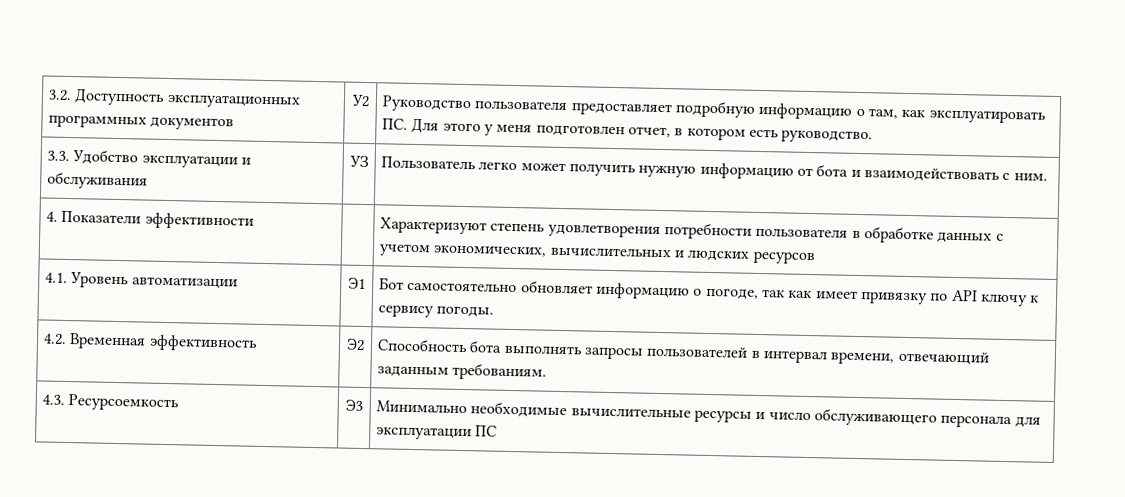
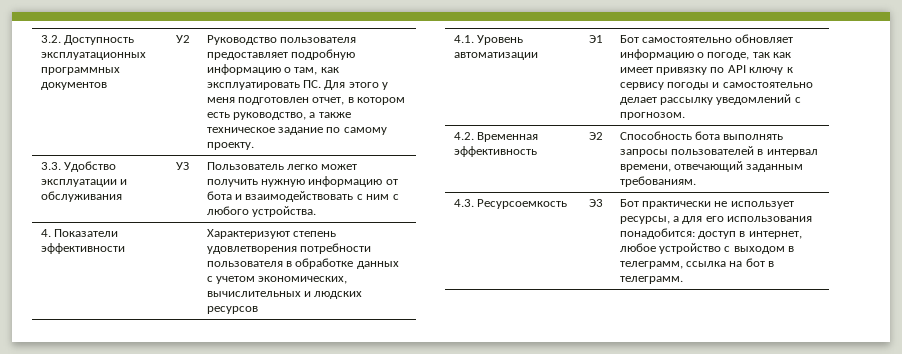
[781,129,874,144] руководство. -> [233,112,351,120] [206,127,387,135] [206,142,254,150] руководство, а также техническое задание по самому проекту.
[1013,173,1048,181] ним. -> [366,194,399,200] [206,206,317,217] ним с любого устройства.
[436,305,495,318] погоды. -> [667,82,813,90] [619,94,801,105] [619,112,685,120] погоды и самостоятельно делает рассылку уведомлений с прогнозом.
[375,400,1041,429] [375,425,498,441] Минимально необходимые вычислительные ресурсы и число обслуживающего персонала для эксплуатации ПС -> [619,199,794,209] [619,216,813,224] [619,228,802,239] [619,243,795,254] [619,258,775,269] [619,276,683,284] Бот практически не использует ресурсы, а для его использования понадобится: доступ в интернет, любое устройство с выходом в телеграмм, ссылка на бот в телеграмм.

